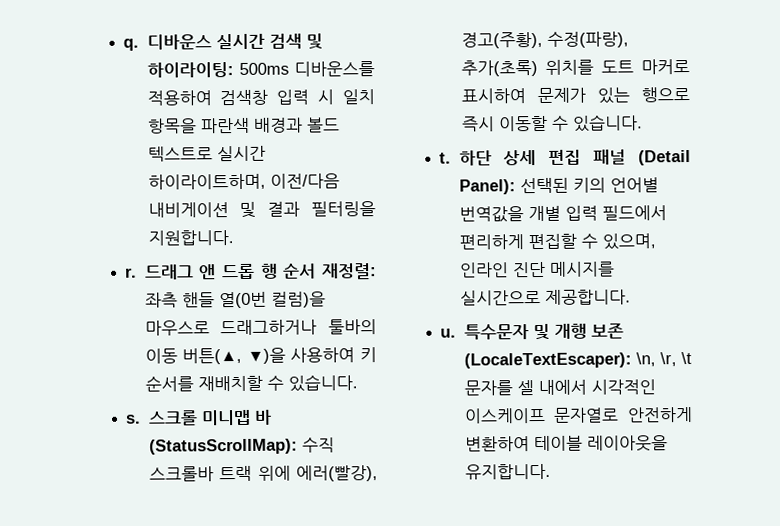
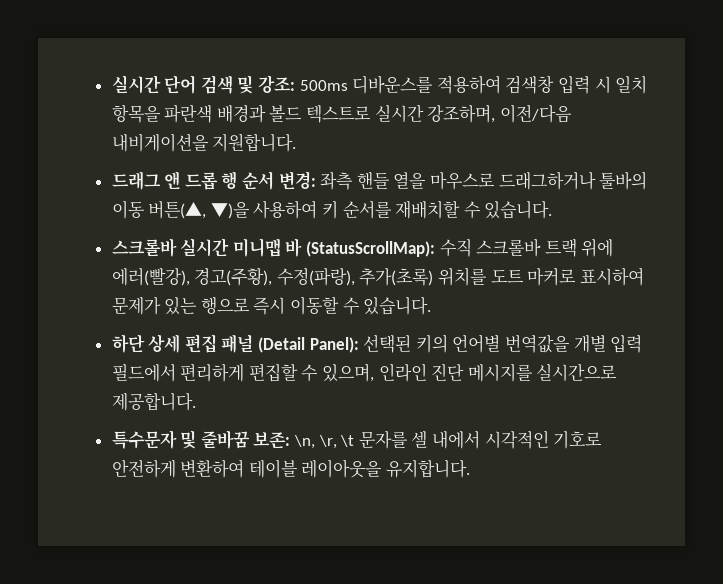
[123,33,265,51] q. 디바운스 실시간 -> [111,75,197,94] 실시간 단어
[146,62,234,78] 하이라이팅: -> [257,75,295,93] 강조:
[147,173,340,190] [147,201,376,218] 하이라이트하며, 이전/다음 내비게이션 및 결과 필터링을 -> [427,104,572,123] [111,133,209,152] 강조하며, 이전/다음 내비게이션을
[125,267,138,278] r. -> (297, 142) none
[322,263,377,280] 재정렬: -> [278,171,316,190] 변경:
[218,291,326,309] 열(0번 컬럼)을 -> [393,172,427,189] 열을
[126,410,198,426] s. 스크롤 -> [111,238,230,257] 스크롤바 실시간
[439,152,452,164] t. -> (432, 306) none
[440,328,457,338] u. -> (196, 401) none
[553,323,624,339] [463,352,632,369] 개행 보존 (LocaleTextEscaper): -> [200,430,291,449] 줄바꿈 보존:
[463,407,620,424] 이스케이프 문자열로 -> [553,431,603,449] 기호로

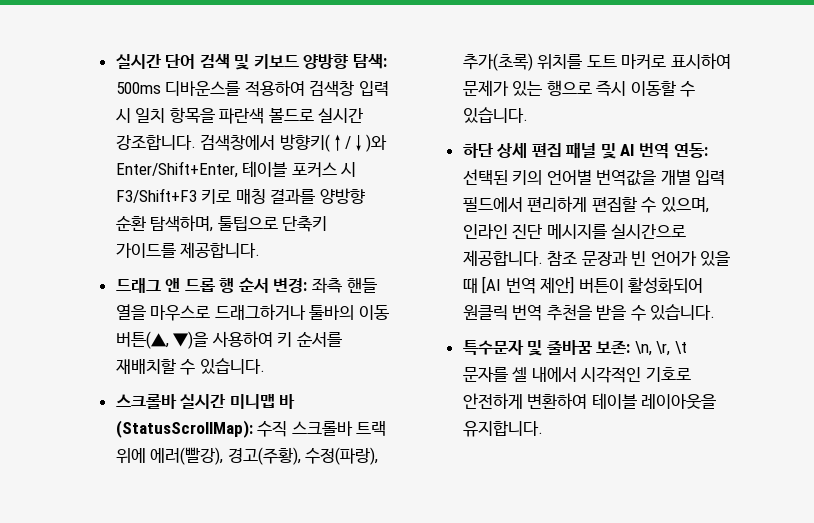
[257,75,295,93] 강조: -> [253,54,388,69] 키보드 양방향 탐색:
[216,104,572,123] [111,133,297,152] 배경과 볼드 텍스트로 실시간 강조하며, 이전/다음 내비게이션을 지원합니다. -> [268,108,364,123] [115,134,387,152] [115,161,357,178] [115,188,365,204] [115,215,328,232] [115,242,261,258] 볼드로 실시간 강조합니다. 검색창에서 방향키(↑/↓)와 Enter/Shift+Enter, 테이블 포커스 시 F3/Shift+F3 키로 매칭 결과를 양방향 순환 탐색하며, 툴팁으로 단축키 가이드를 제공합니다.
[257,337,359,353] (Detail Panel): -> [600,143,708,159] 및 AI 번역 연동:
(196, 401) none -> [547,250,731,266] [462,276,704,294] [462,304,716,321] 참조 문장과 빈 언어가 있을 때 [AI 번역 제안] 버튼이 활성화되어 원클릭 번역 추천을 받을 수 있습니다.

